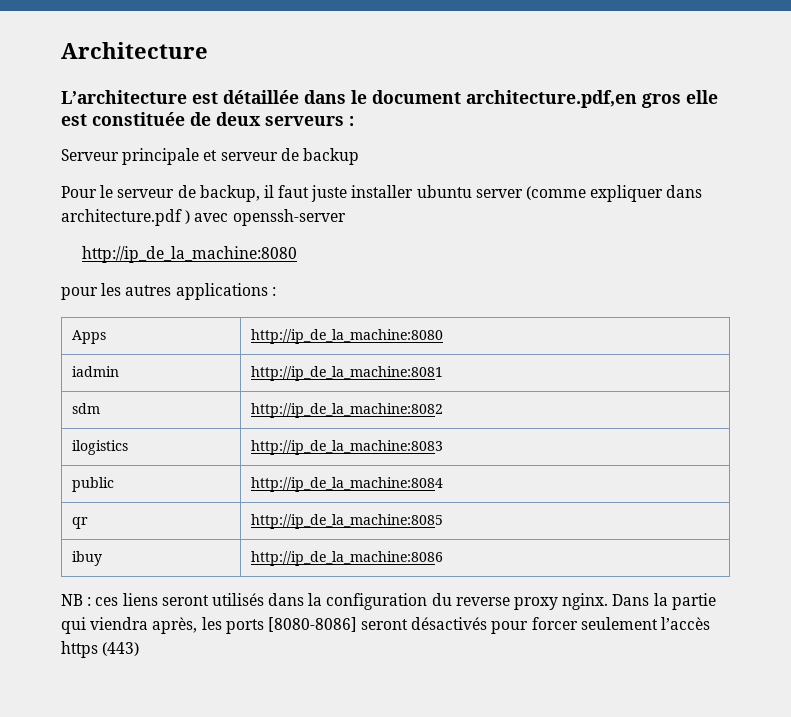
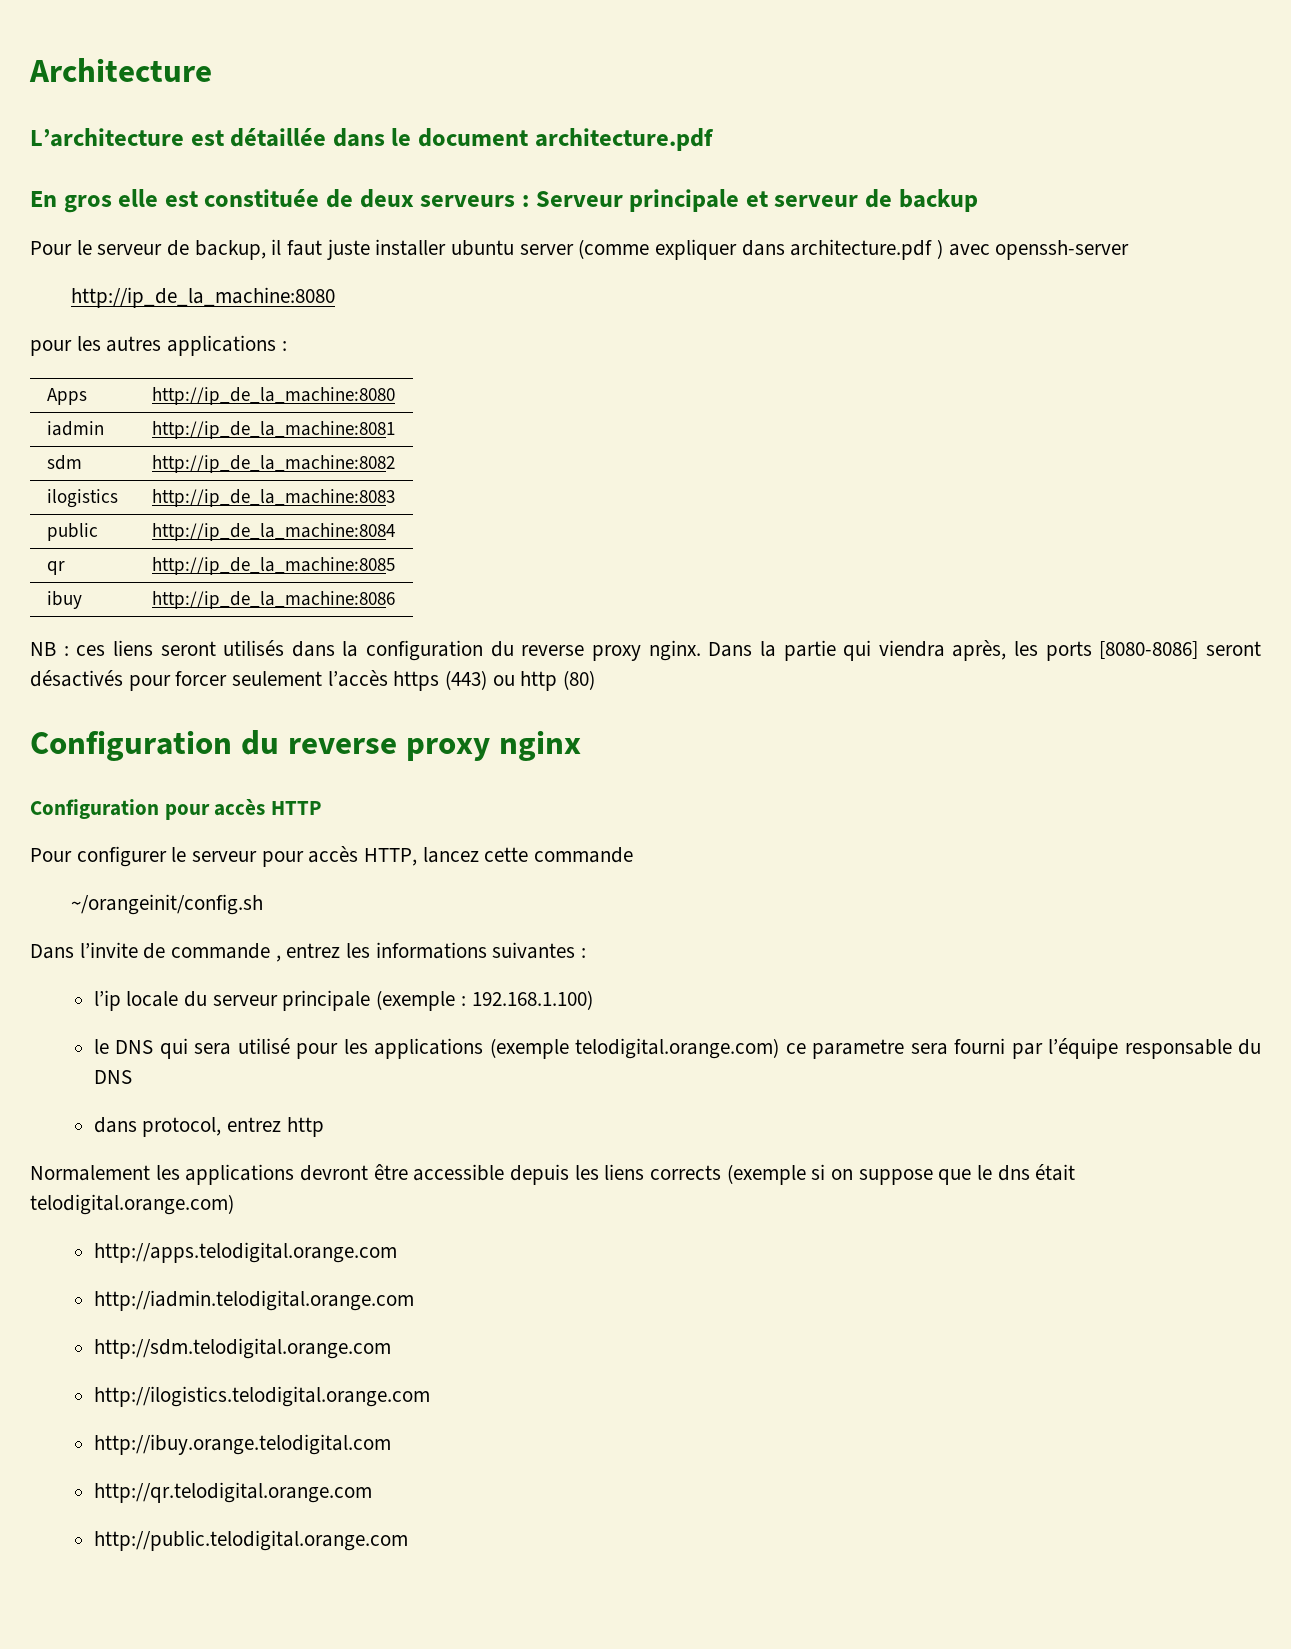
[466,90,637,108] architecture.pdf,en -> [534,128,714,151] [30,191,57,207] architecture.pdf // En
(354, 121) // -> (529, 201) none
(140, 649) none -> [492,670,596,691] [30,730,581,761] [30,799,323,820] [30,846,634,867] [70,894,263,915] [30,942,587,962] [93,990,593,1011] [93,1038,1261,1059] [93,1070,132,1084] [93,1117,324,1137] [30,1164,1076,1185] [30,1194,234,1215] [93,1242,397,1263] [93,1290,414,1311] [93,1338,391,1359] [93,1386,430,1407] [93,1434,391,1455] [93,1482,372,1503] [93,1530,408,1551] ou http (80) // Configuration du reverse proxy nginx // Configuration pour accès HTTP // Pour configurer le serveur pour accès HTTP, lancez cette commande // ~/orangeinit/config.sh // Dans l’invite de commande , entrez les informations suivantes : // l’ip locale du serveur principale (exemple : 192.168.1.100) // le DNS qui sera utilisé pour les applications (exemple telodigital.orange.com) ce parametre sera fourni par l’équipe responsable du DNS // dans protocol, entrez http // Normalement les applications devront être accessible depuis les liens corrects (exemple si on suppose que le dns était telodigital.orange.com) // http://apps.telodigital.orange.com // http://iadmin.telodigital.orange.com // http://sdm.telodigital.orange.com // http://ilogistics.telodigital.orange.com // http://ibuy.orange.telodigital.com // http://qr.telodigital.orange.com // http://public.telodigital.orange.com

